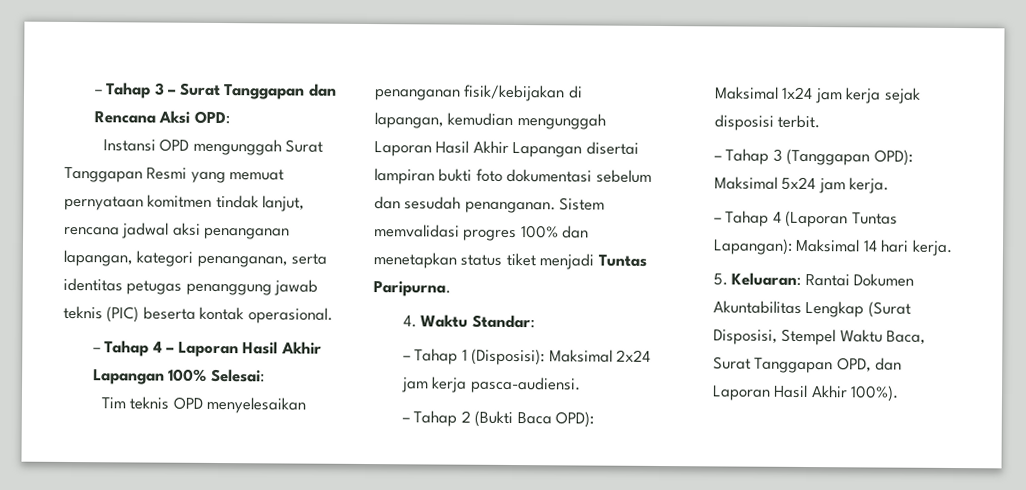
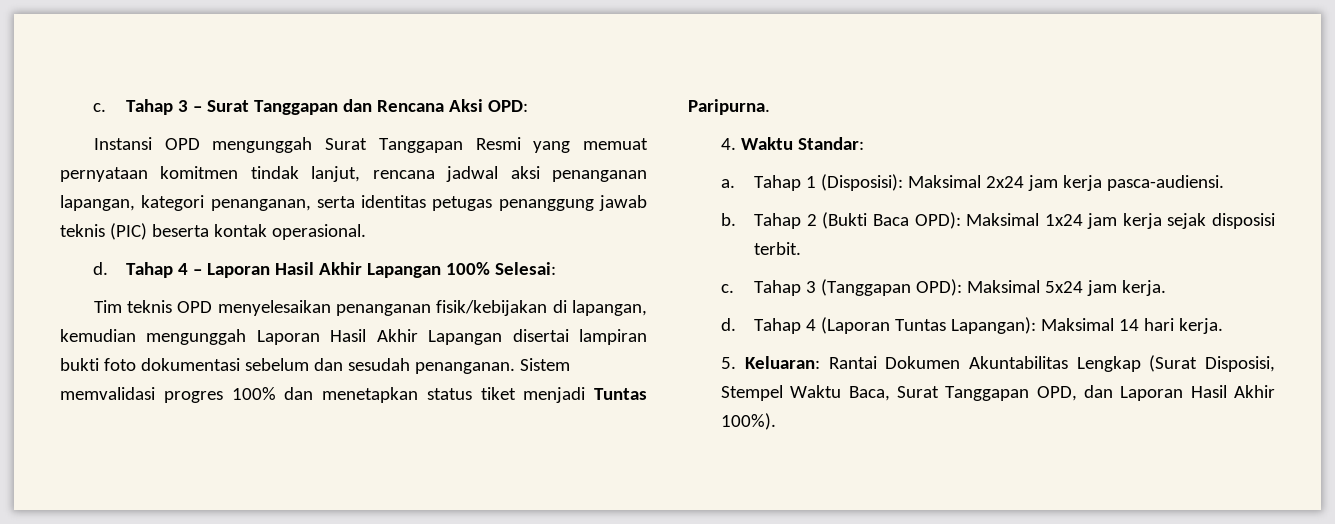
[94,89,103,95] – -> [93,103,107,112] c.
[92,347,101,353] – -> [93,262,109,275] d.
[402,355,411,361] – -> [721,179,736,188] a.
[401,417,410,423] – -> [721,213,737,226] b.
[713,155,722,161] – -> [721,284,735,293] c.
[713,217,722,223] – -> [721,318,737,331] d.

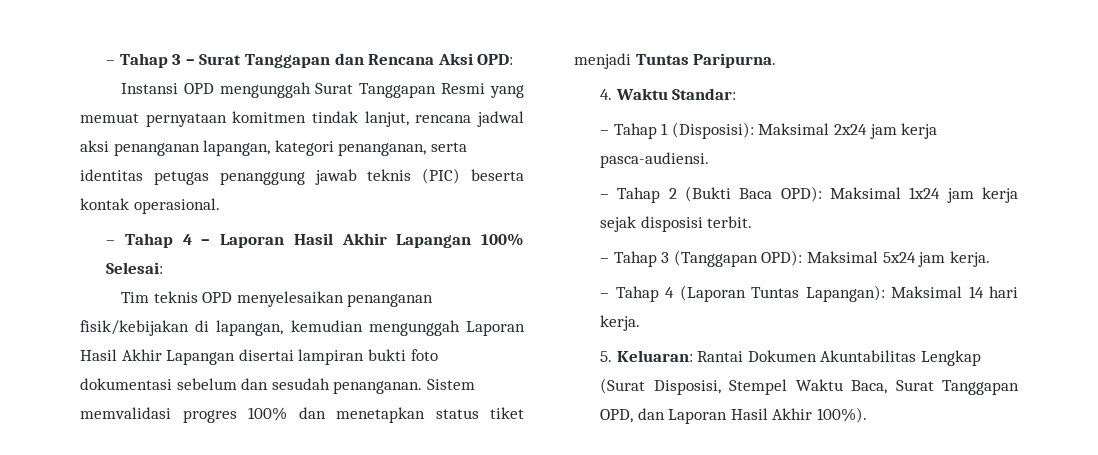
[93,103,107,112] c. -> [106,60,116,65] –
[93,262,109,275] d. -> [106,240,116,245] –
[721,179,736,188] a. -> [600,130,610,135] –
[721,213,737,226] b. -> [600,194,610,199] –
[721,284,735,293] c. -> [600,258,610,263] –
[721,318,737,331] d. -> [600,293,610,298] –

